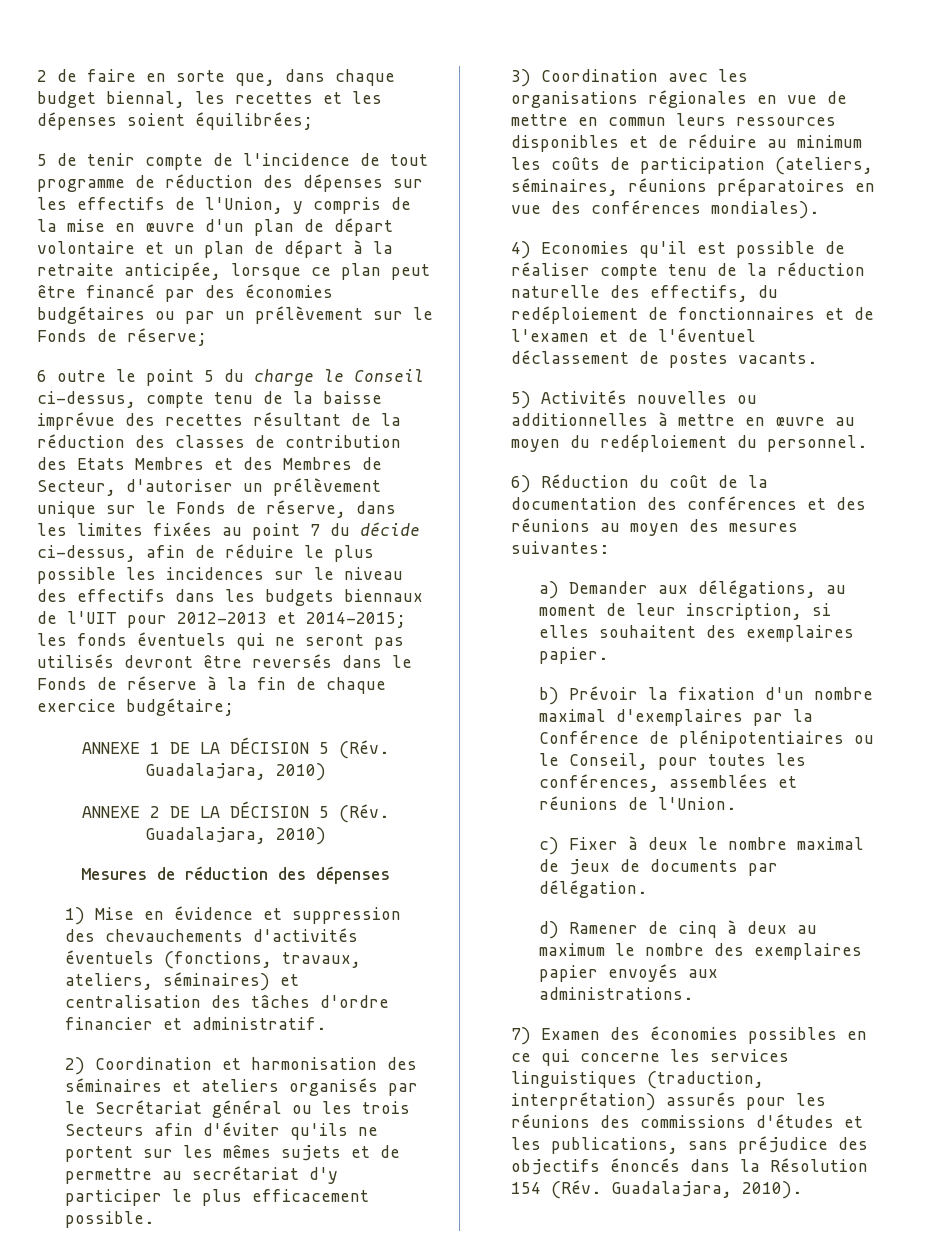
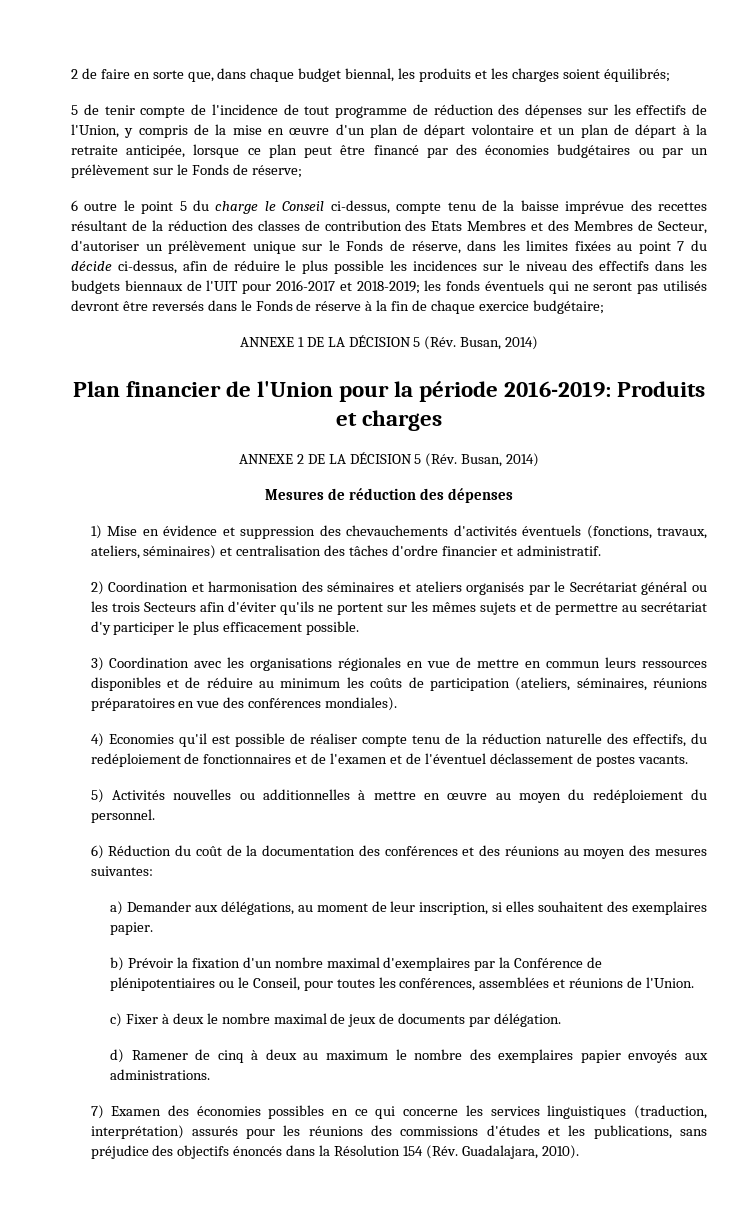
[235,91,382,104] [37,112,313,130] recettes et les dépenses soient équilibrées; -> [419,68,670,82] produits et les charges soient équilibrés;
[177,612,406,628] 2012-2013 et 2014-2015; -> [276,280,420,294] 2016-2017 et 2018-2019;
[145,763,326,781] Guadalajara, 2010) -> [460,336,539,350] [72,381,706,402] [335,410,443,431] Busan, 2014) // Plan financier de l'Union pour la période 2016-2019: Produits et charges
[145,827,326,845] Guadalajara, 2010) -> [461,453,540,467] Busan, 2014)

